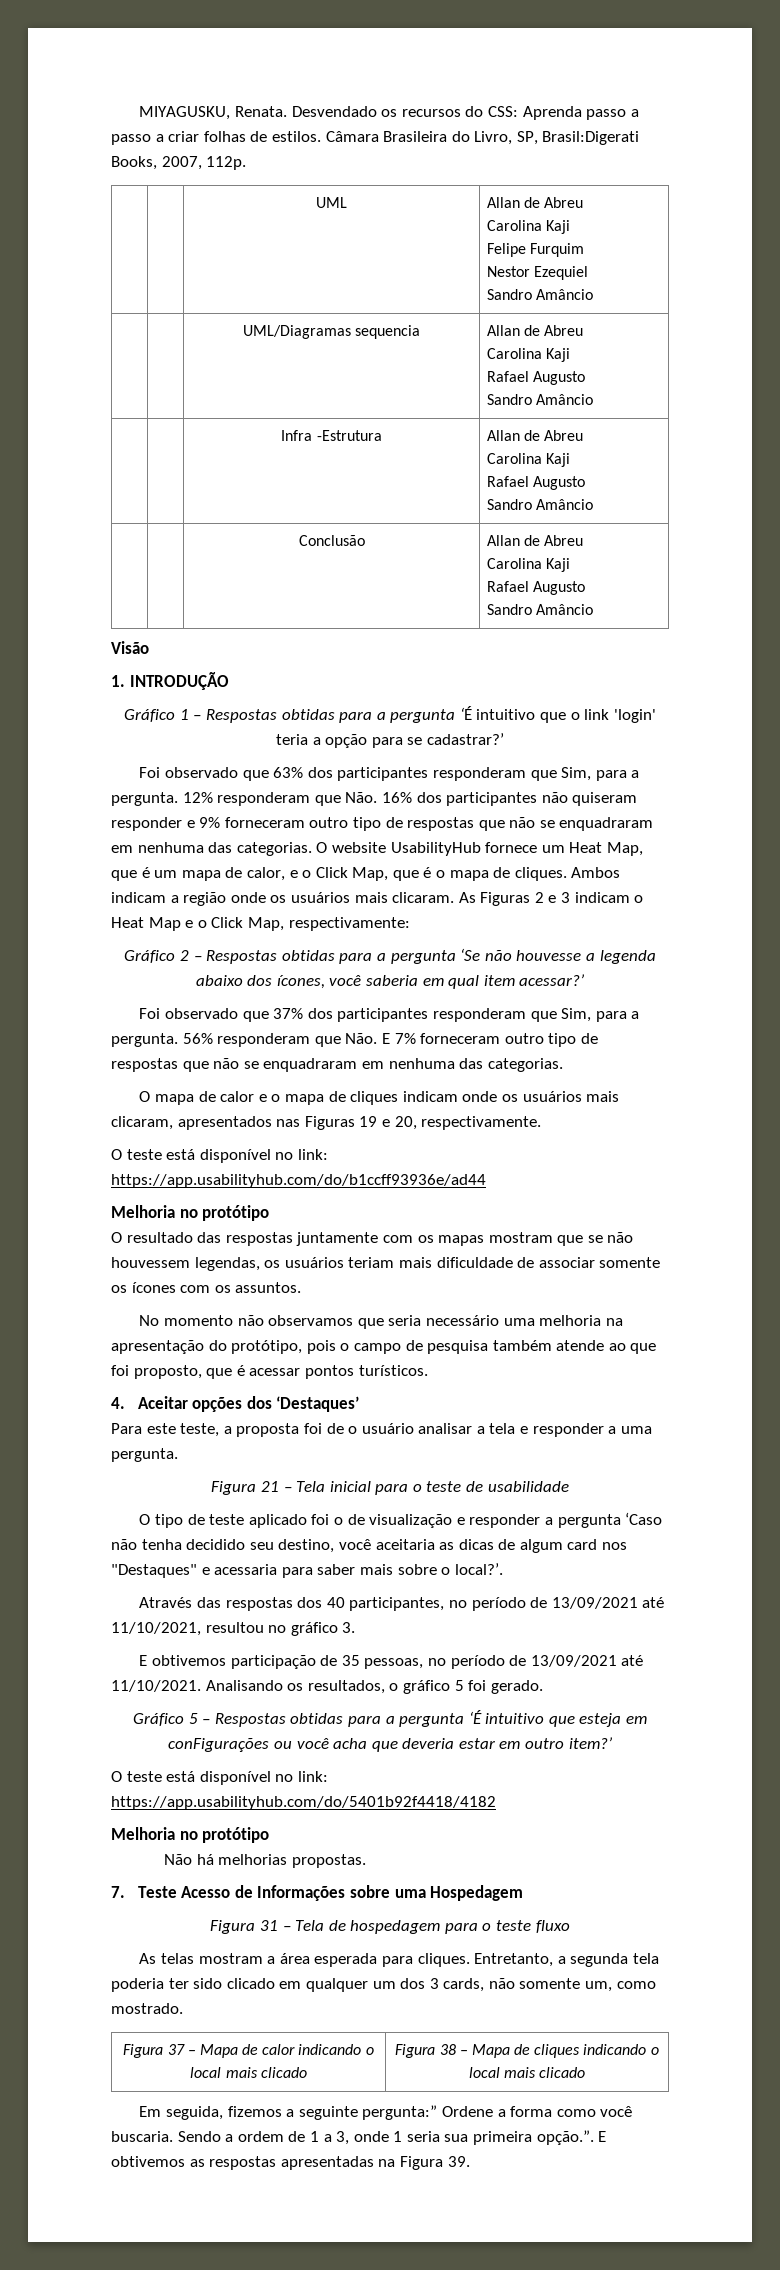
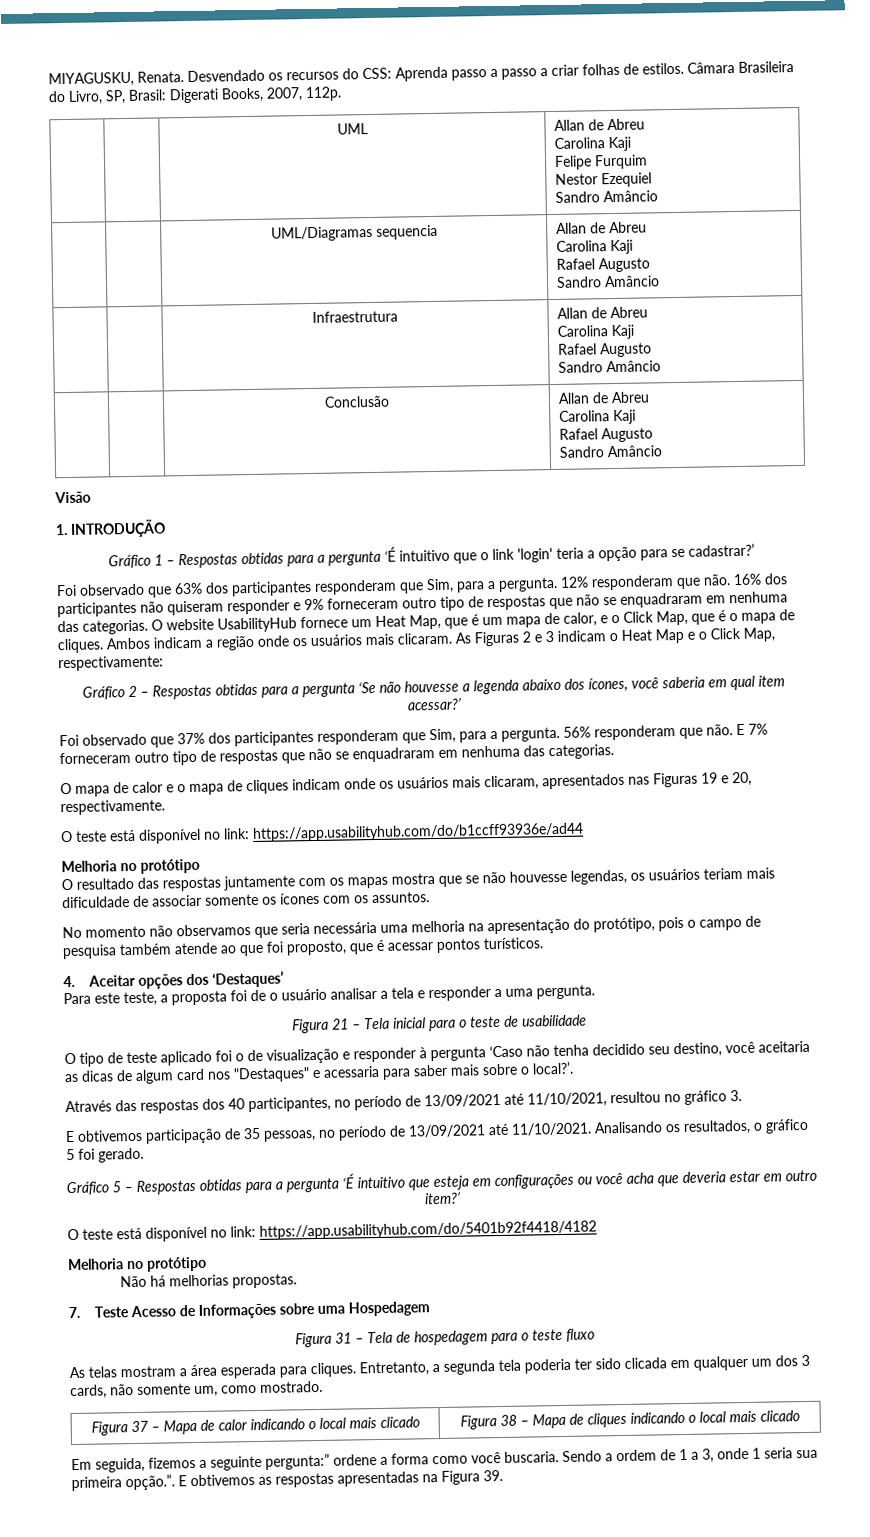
[542,131,640,145] Brasil:Digerati -> [128,88,219,104] Brasil: Digerati
[281,430,382,441] Infra -Estrutura -> [312,310,398,323] Infraestrutura
[345,792,378,803] Não. -> [703,574,731,586] não.
[345,1033,378,1044] Não. -> [706,724,733,736] não.
[488,1232,553,1243] mostram -> [391,873,435,885] mostra
[111,1257,190,1268] houvessem -> [509,870,567,883] houvesse
[425,1315,499,1326] necessário -> [313,921,377,935] necessária
[544,1517,553,1525] a -> [419,1047,427,1059] à
[168,1738,270,1752] conFigurações -> [494,1173,574,1190] configurações
[226,1978,275,1989] clicado -> [624,1357,667,1369] clicada
[441,2106,493,2117] Ordene -> [333,1454,377,1466] ordene

